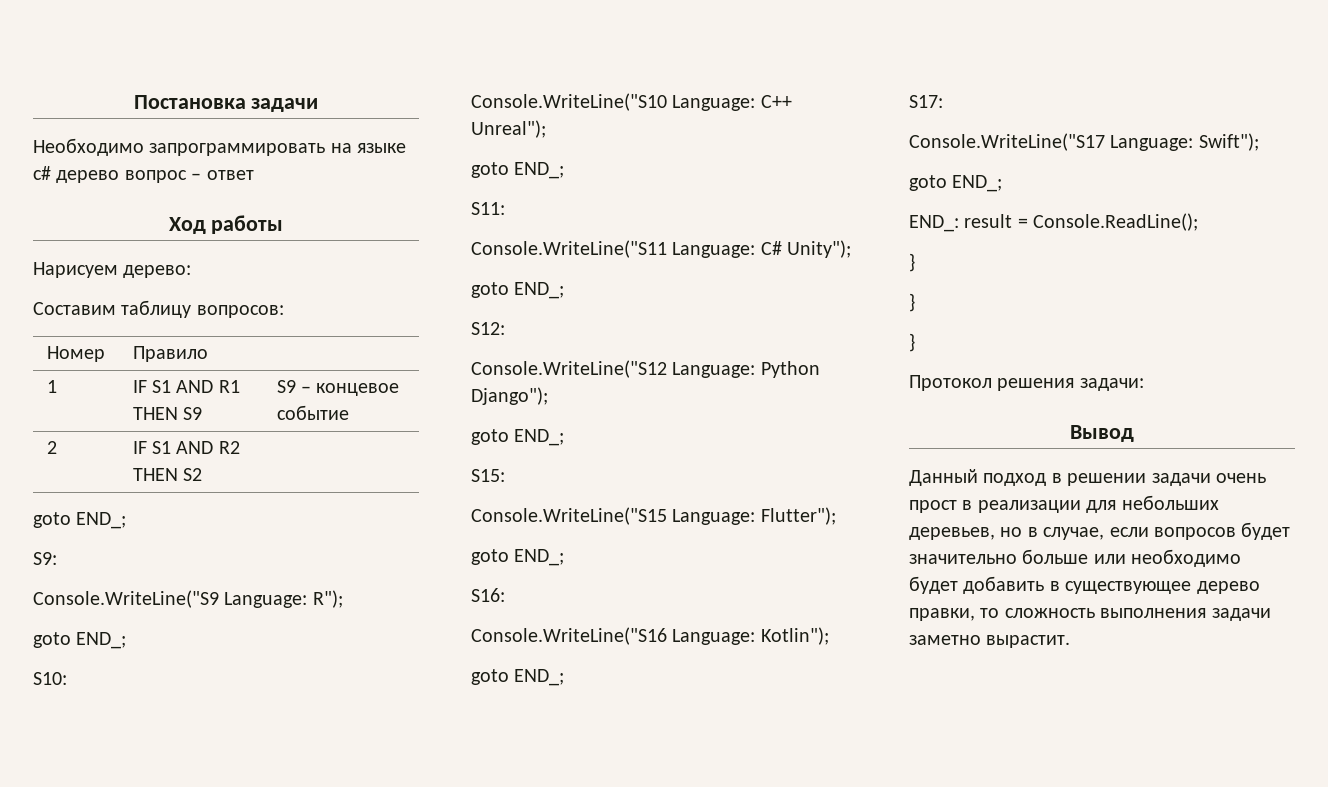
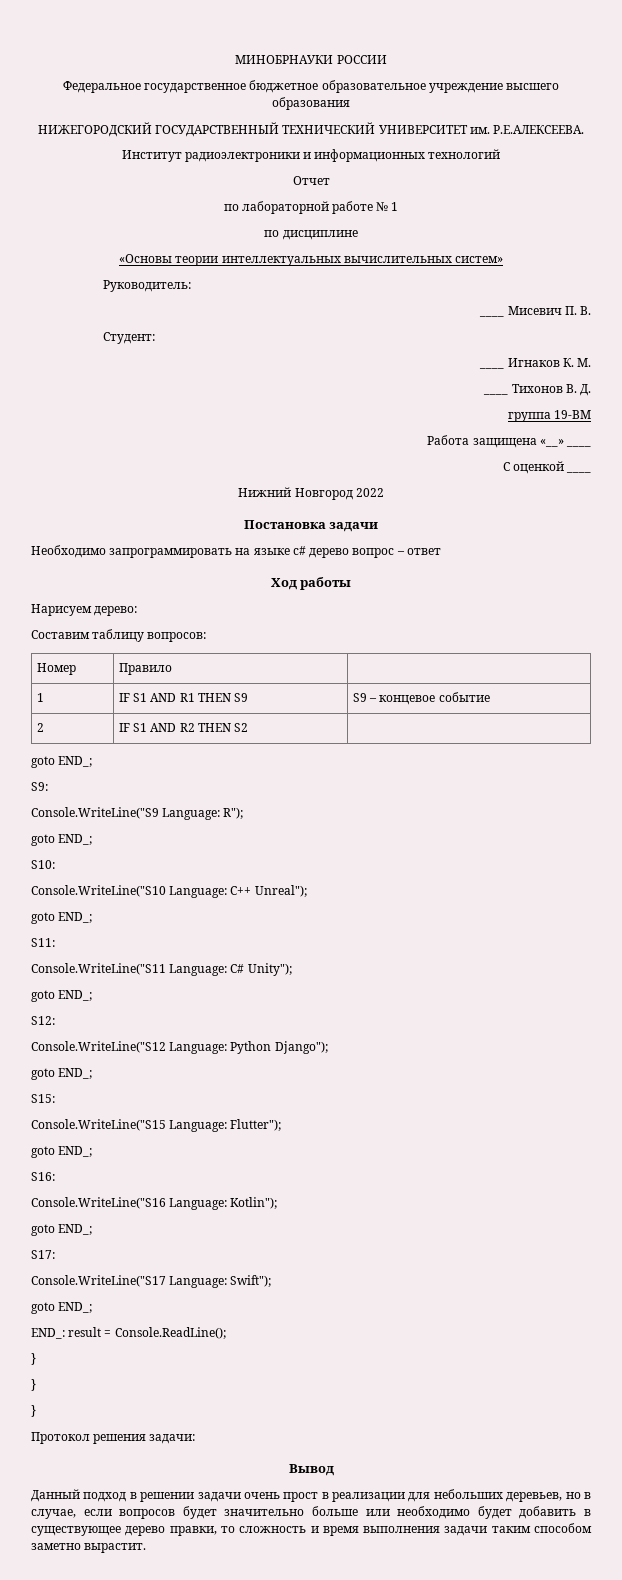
(133, 102) none -> [235,55,387,64] [62,80,560,93] [272,97,350,110] [37,122,585,137] [121,149,501,162] [292,176,330,185] [223,201,399,214] [264,230,358,240] [119,254,503,266] [103,280,192,292] [479,315,505,317] [507,306,591,315] [103,332,156,344] [479,367,505,369] [507,358,591,367] [483,393,509,395] [511,384,591,396] [507,410,591,422] [427,435,591,448] [502,461,591,474] [238,487,384,500] МИНОБРНАУКИ РОССИИ // Федеральное государственное бюджетное образовательное учреждение высшего образования // НИЖЕГОРОДСКИЙ ГОСУДАРСТВЕННЫЙ ТЕХНИЧЕСКИЙ УНИВЕРСИТЕТ им. Р.Е.АЛЕКСЕЕВА. // Институт радиоэлектроники и информационных технологий // Отчет // по лабораторной работе № 1 // по дисциплине // «Основы теории интеллектуальных вычислительных систем» // Руководитель: // ____ Мисевич П. В. // Студент: // ____ Игнаков К. М. // ____ Тихонов В. Д. // группа 19-ВМ // Работа защищена «__» ____ // С оценкой ____ // Нижний Новгород 2022 //
[1100,608,1271,621] выполнения задачи -> [310,1523,593,1536] и время выполнения задачи таким способом

